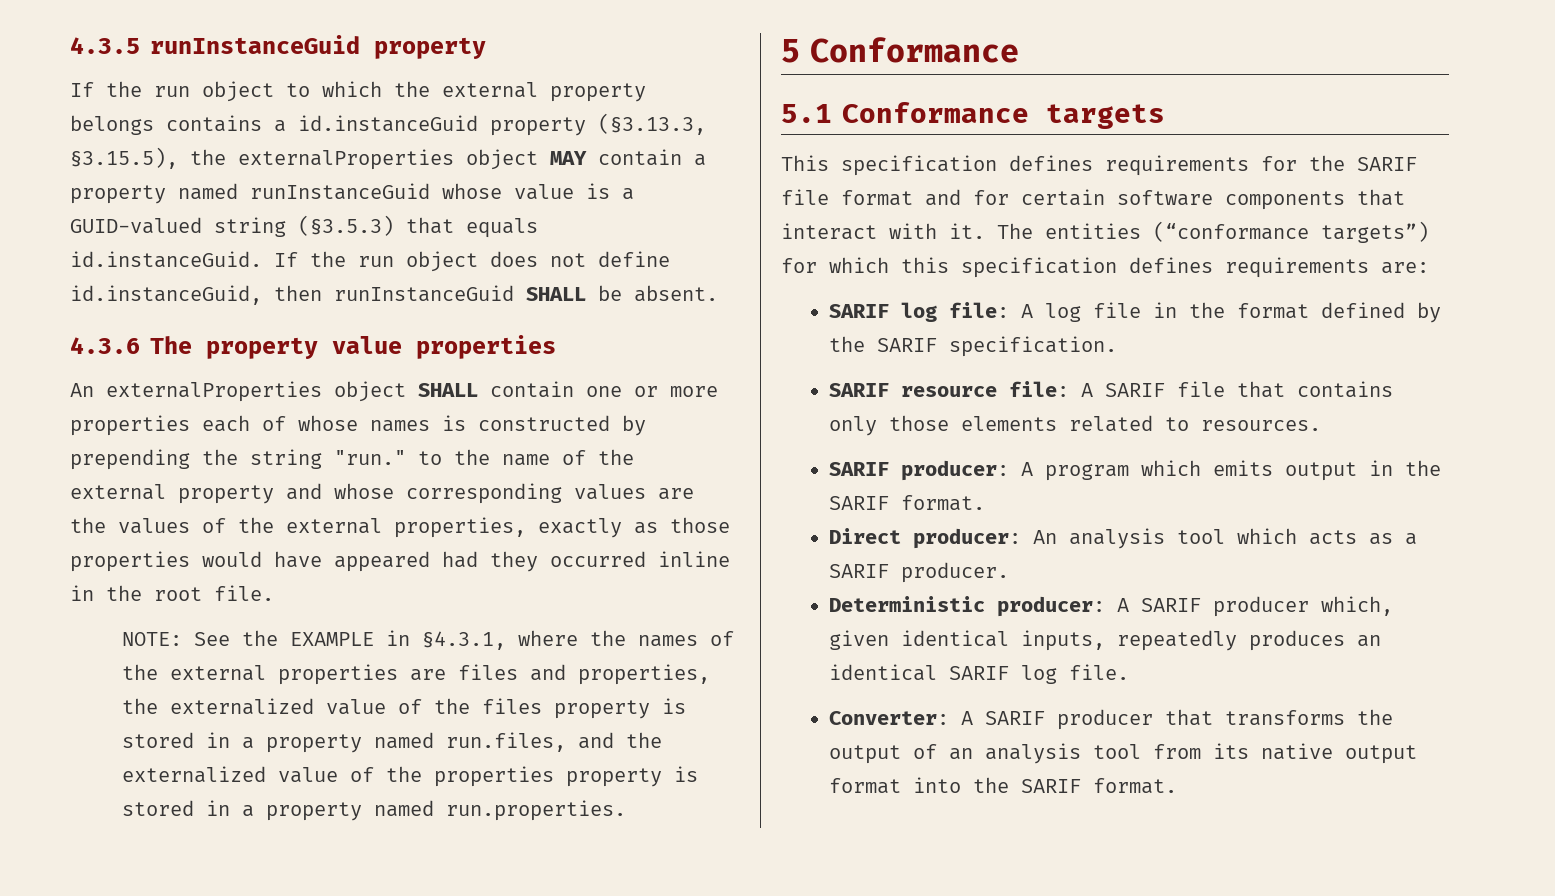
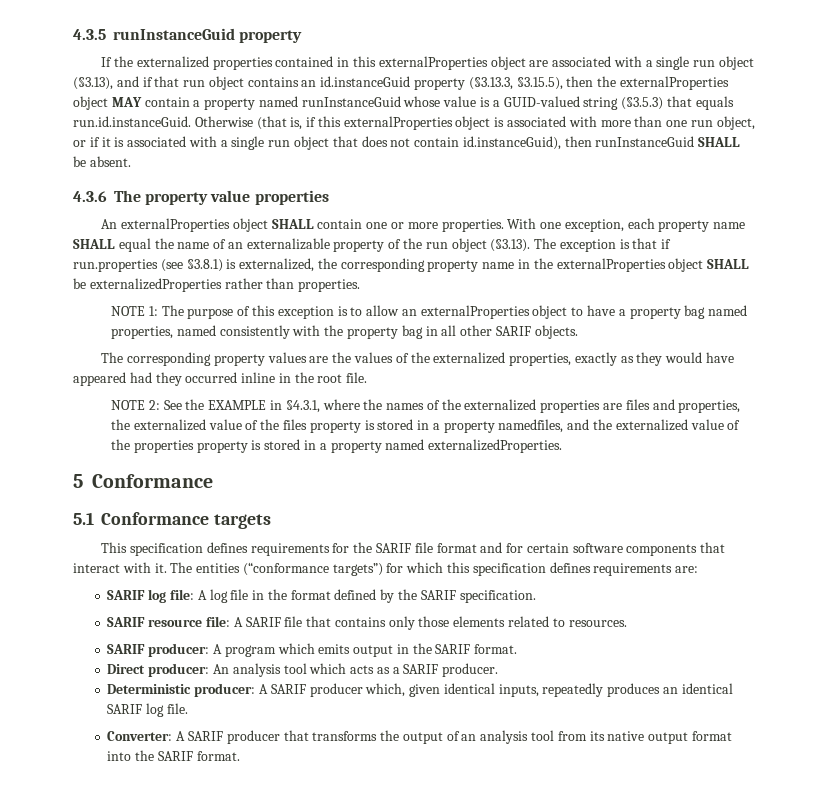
[154,81,646,102] [70,115,286,135] run object to which the external property belongs contains a -> [136,56,754,70] [73,76,317,90] externalized properties contained in this externalProperties object are associated with a single run object (§3.13), and if that run object contains an
(178, 158) none -> [566,76,594,87] then
[70,251,478,272] id.instanceGuid. If the run object -> [73,116,755,130] [73,136,358,150] run.id.instanceGuid. Otherwise (that is, if this externalProperties object is associated with more than one run object, or if it is associated with a single run object that
[598,251,670,267] [70,285,262,305] define id.instanceGuid, -> [414,136,561,150] contain id.instanceGuid),
[70,415,646,436] [70,449,634,470] [70,483,562,504] properties each of whose names is constructed by prepending the string "run." to the name of the external property and whose corresponding -> [441,218,746,232] [73,238,672,252] [73,258,750,272] [73,278,361,292] [111,305,748,319] [111,325,578,339] [101,352,265,366] properties. With one exception, each property name SHALL equal the name of an externalizable property of the run object (§3.13). The exception is that if run.properties (see §3.8.1) is externalized, the corresponding property name in the externalProperties object SHALL be externalizedProperties rather than properties. // NOTE 1: The purpose of this exception is to allow an externalProperties object to have a property bag named properties, named consistently with the property bag in all other SARIF objects. // The corresponding property
[286,518,382,534] external -> [433,352,506,364] externalized
[670,517,730,533] [70,551,190,572] those properties -> [636,352,663,366] they
[121,632,182,646] NOTE: -> [111,400,160,410] NOTE 2:
[169,665,266,681] external -> [464,399,537,411] externalized
[373,732,566,752] named run.files, -> [498,419,564,433] namedfiles,
[445,800,626,821] run.properties. -> [428,439,563,453] externalizedProperties.

